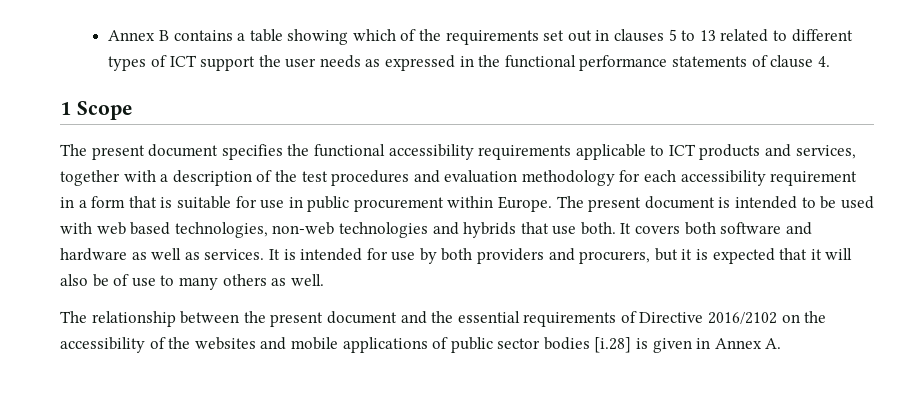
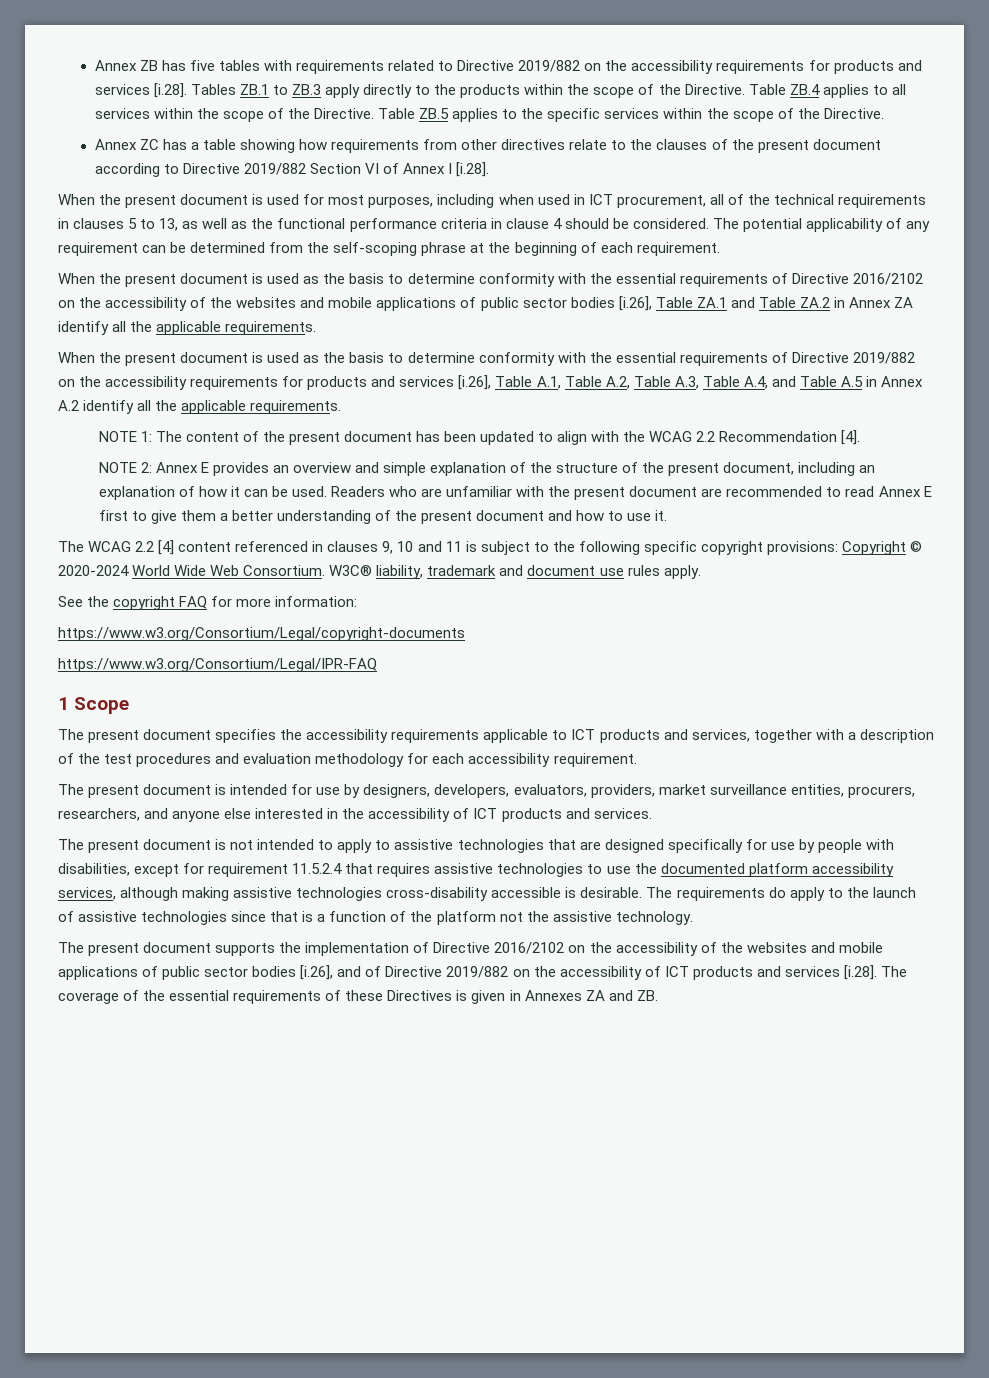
[108,29,853,45] [108,55,830,71] Annex B contains a table showing which of the requirements set out in clauses 5 to 13 related to different types of ICT support the user needs as expressed in the functional performance statements of clause 4. -> [94,60,922,74] [94,83,906,98] [94,108,884,122] [94,139,881,153] [94,162,490,177] [58,194,926,208] [58,218,931,232] [58,242,720,256] [58,273,923,287] [58,296,914,311] [58,321,317,335] [58,352,915,366] [58,375,924,390] [58,400,342,414] [98,430,861,445] [98,462,876,476] [98,486,932,500] [98,510,668,524] [58,540,923,555] [58,565,701,579] [58,596,358,610] [58,627,465,641] [58,658,377,672] Annex ZB has five tables with requirements related to Directive 2019/882 on the accessibility requirements for products and services [i.28]. Tables ZB.1 to ZB.3 apply directly to the products within the scope of the Directive. Table ZB.4 applies to all services within the scope of the Directive. Table ZB.5 applies to the specific services within the scope of the Directive. // Annex ZC has a table showing how requirements from other directives relate to the clauses of the present document according to Directive 2019/882 Section VI of Annex I [i.28]. // When the present document is used for most purposes, including when used in ICT procurement, all of the technical requirements in clauses 5 to 13, as well as the functional performance criteria in clause 4 should be considered. The potential applicability of any requirement can be determined from the self-scoping phrase at the beginning of each requirement. // When the present document is used as the basis to determine conformity with the essential requirements of Directive 2016/2102 on the accessibility of the websites and mobile applications of public sector bodies [i.26], Table ZA.1 and Table ZA.2 in Annex ZA identify all the applicable requirements. // When the present document is used as the basis to determine conformity with the essential requirements of Directive 2019/882 on the accessibility requirements for products and services [i.26], Table A.1, Table A.2, Table A.3, Table A.4, and Table A.5 in Annex A.2 identify all the applicable requirements. // NOTE 1: The content of the present document has been updated to align with the WCAG 2.2 Recommendation [4]. // NOTE 2: Annex E provides an overview and simple explanation of the structure of the present document, including an explanation of how it can be used. Readers who are unfamiliar with the present document are recommended to read Annex E first to give them a better understanding of the present document and how to use it. // The WCAG 2.2 [4] content referenced in clauses 9, 10 and 11 is subject to the following specific copyright provisions: Copyright © 2020-2024 World Wide Web Consortium. W3C® liability, trademark and document use rules apply. // See the copyright FAQ for more information: // https://www.w3.org/Consortium/Legal/copyright-documents // https://www.w3.org/Consortium/Legal/IPR-FAQ
[313,144,385,157] functional -> (303, 734) none
[770,171,858,186] [60,196,553,212] requirement in a form that is suitable for use in public procurement within Europe. -> [553,753,637,767] requirement. //
[801,196,874,209] [60,222,812,238] [60,248,853,264] [60,274,324,290] [60,311,617,327] to be used with web based technologies, non-web technologies and hybrids that use both. It covers both software and hardware as well as services. It is intended for use by both providers and procurers, but it is expected that it will also be of use to many others as well. // The relationship between the present document and the essential requirements -> [291,784,915,798] [58,808,652,822] [58,839,894,853] [58,863,894,877] [58,887,916,901] [58,911,693,925] [58,942,410,956] for use by designers, developers, evaluators, providers, market surveillance entities, procurers, researchers, and anyone else interested in the accessibility of ICT products and services. // The present document is not intended to apply to assistive technologies that are designed specifically for use by people with disabilities, except for requirement 11.5.2.4 that requires assistive technologies to use the documented platform accessibility services, although making assistive technologies cross-disability accessible is desirable. The requirements do apply to the launch of assistive technologies since that is a function of the platform not the assistive technology. // The present document supports the implementation
[594,337,782,353] [i.28] is given in Annex A. -> [300,965,907,980] [58,990,658,1004] [i.26], and of Directive 2019/882 on the accessibility of ICT products and services [i.28]. The coverage of the essential requirements of these Directives is given in Annexes ZA and ZB.

